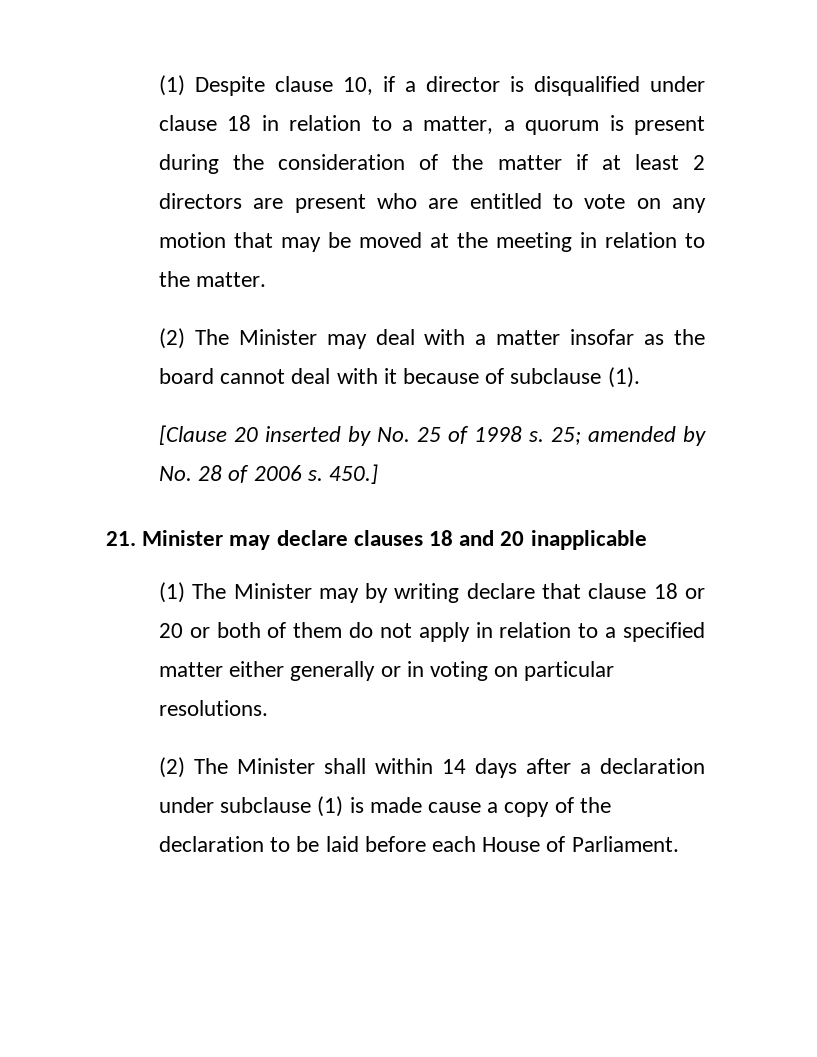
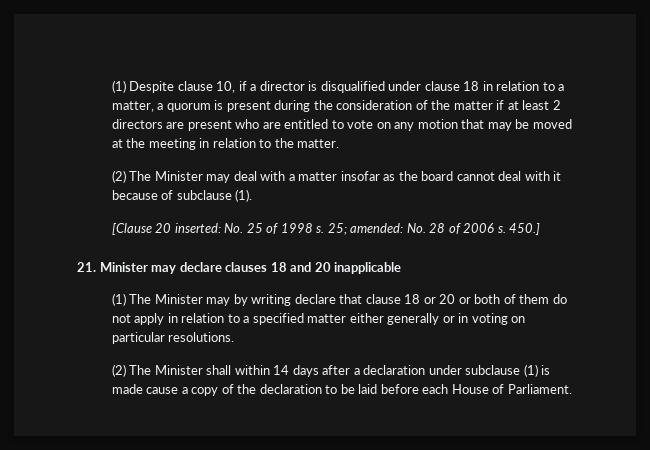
[264,426,371,446] inserted by -> [174,223,221,233] inserted:
[587,426,707,446] amended by -> [350,223,404,233] amended:

